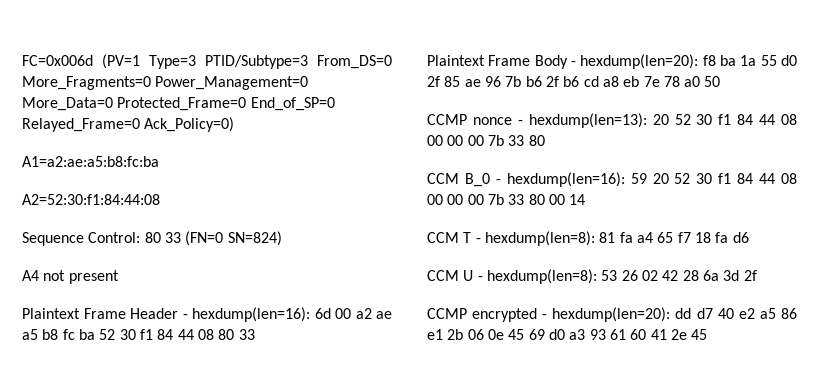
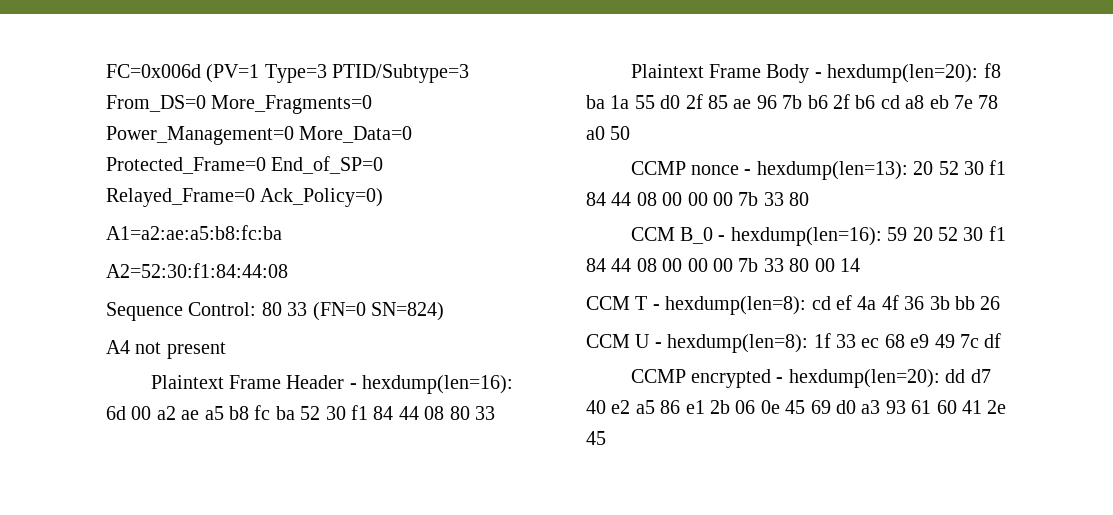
[599,232,749,243] [427,269,757,284] 81 fa a4 65 f7 18 fa d6 // CCM U - hexdump(len=8): 53 26 02 42 28 6a 3d 2f -> [811,295,1001,310] [586,333,1002,353] cd ef 4a 4f 36 3b bb 26 // CCM U - hexdump(len=8): 1f 33 ec 68 e9 49 7c df

